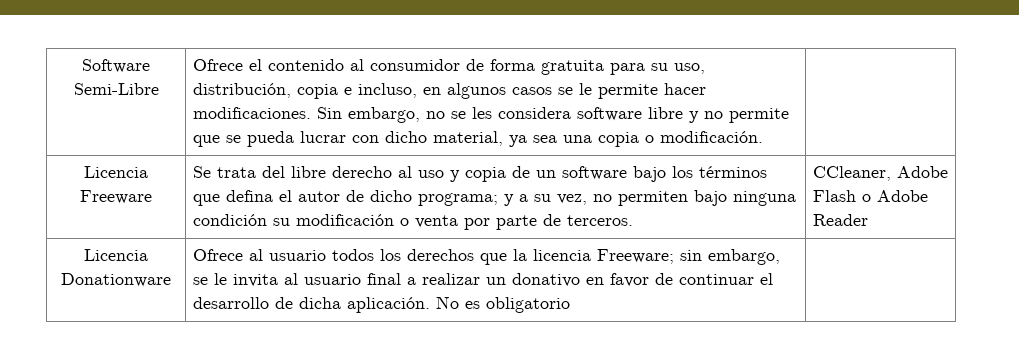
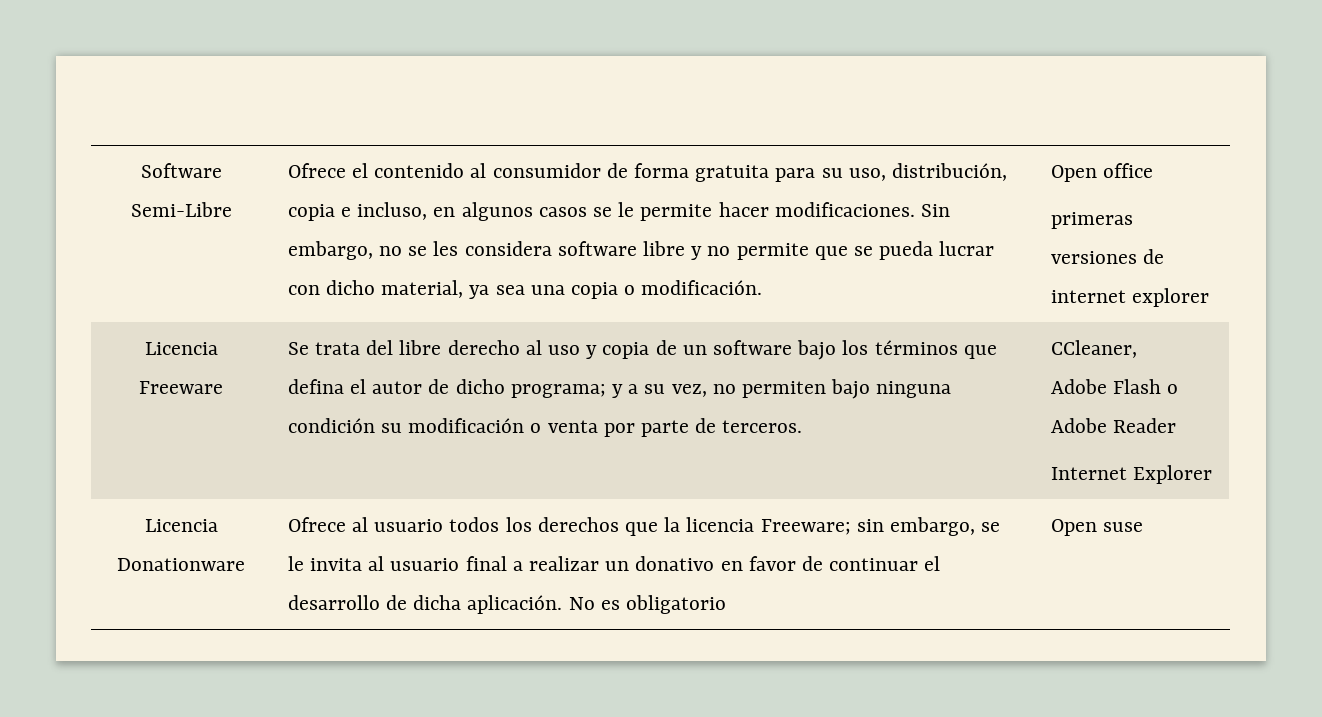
(763, 137) none -> [1050,163,1153,182] [1050,212,1133,229] [1050,249,1164,264] [1050,288,1209,307] Open office // primeras versiones de internet explorer
(891, 173) none -> (1137, 349) //
(868, 220) none -> [1050,465,1212,484] // Internet Explorer
(570, 305) none -> [1050,519,1143,536] Open suse

